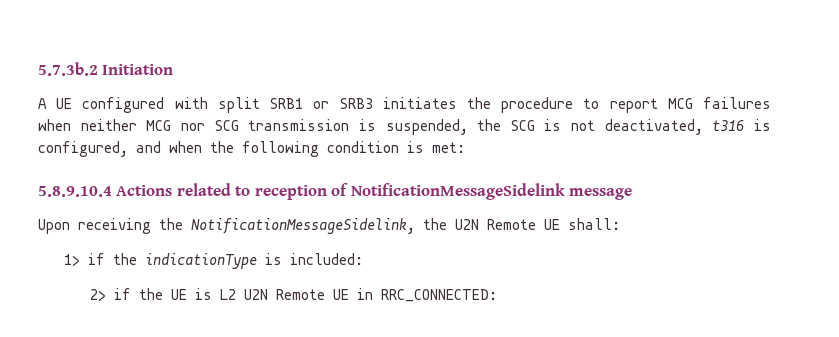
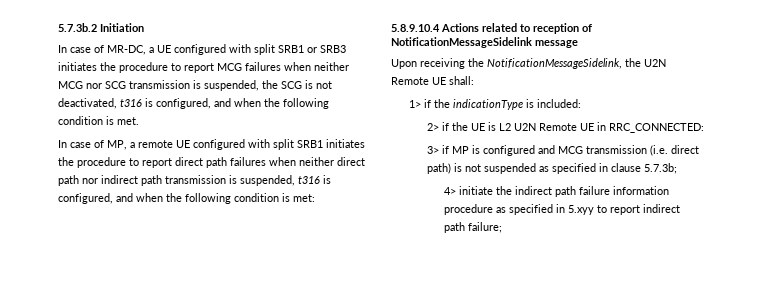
[38,98,47,109] A -> [58,45,154,55] In case of MR-DC, a
(424, 147) none -> [117,117,139,125] [58,139,365,150] [58,157,365,168] [58,175,331,186] [58,193,290,204] met. // In case of MP, a remote UE configured with split SRB1 initiates the procedure to report direct path failures when neither direct path nor indirect path transmission is suspended, t316 is configured, and when the following condition is
(498, 295) none -> [426,145,699,156] [426,163,677,174] [444,186,670,197] [444,204,681,215] [444,222,503,233] // 3> if MP is configured and MCG transmission (i.e. direct path) is not suspended as specified in clause 5.7.3b; // 4> initiate the indirect path failure information procedure as specified in 5.xyy to report indirect path failure;

